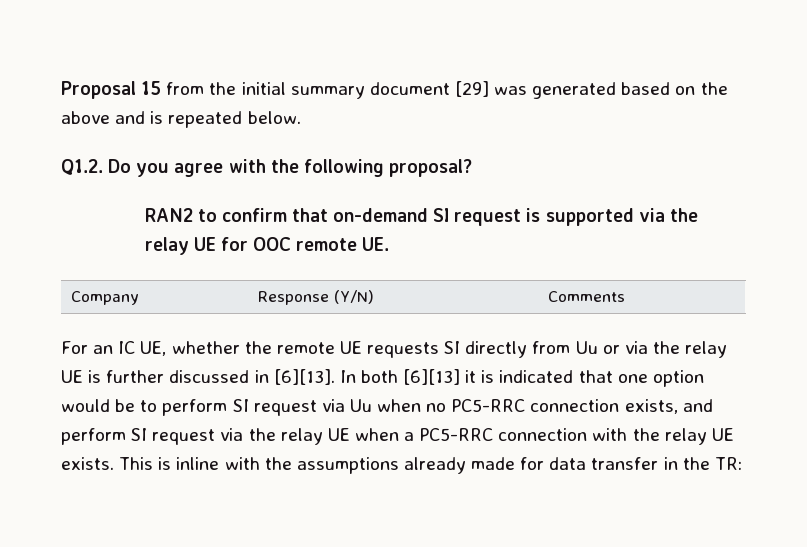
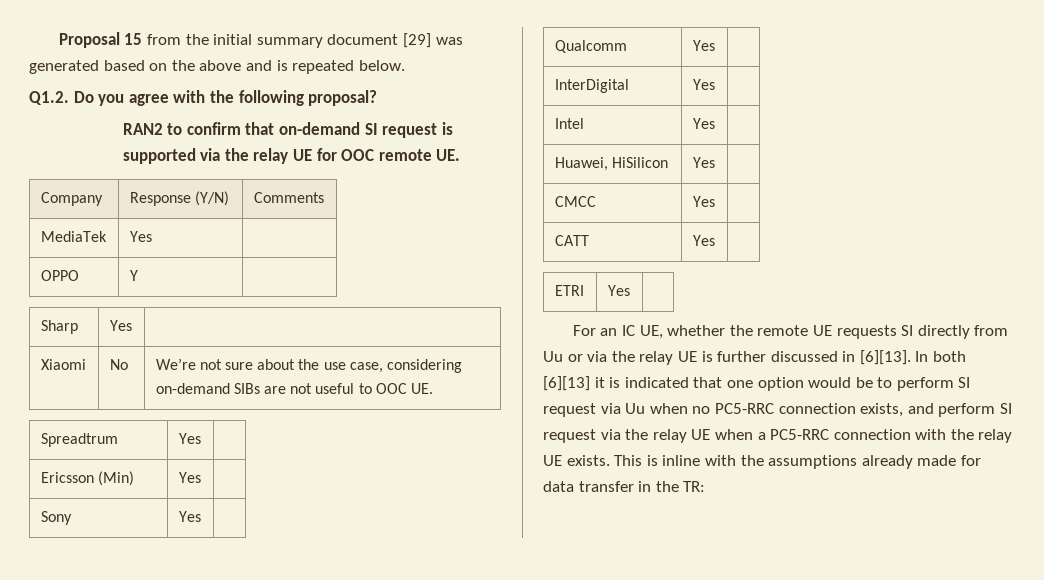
(625, 296) none -> [40,231,107,242] [129,231,152,242] [40,270,79,281] [129,270,138,281] [40,320,78,334] [109,320,132,331] [40,359,86,370] [109,359,128,370] [155,358,462,373] [155,383,433,394] [40,433,118,447] [178,433,201,444] [40,471,134,486] [178,472,201,483] [40,511,72,525] [178,511,201,522] [554,40,627,53] [692,40,715,51] [554,79,629,93] [692,79,715,90] [554,118,584,129] [692,118,715,129] [554,157,668,171] [692,157,715,168] [554,196,596,207] [692,196,715,207] [554,235,589,246] [692,235,715,246] [554,285,584,296] [607,285,630,296] // MediaTek | Yes | // OPPO | Y | // Sharp | Yes | // Xiaomi | No | We’re not sure about the use case, considering on-demand SIBs are not useful to OOC UE. // Spreadtrum | Yes | // Ericsson (Min) | Yes | // Sony | Yes | // Qualcomm | Yes | // InterDigital | Yes | // Intel | Yes | // Huawei, HiSilicon | Yes | // CMCC | Yes | // CATT | Yes | // ETRI | Yes |

